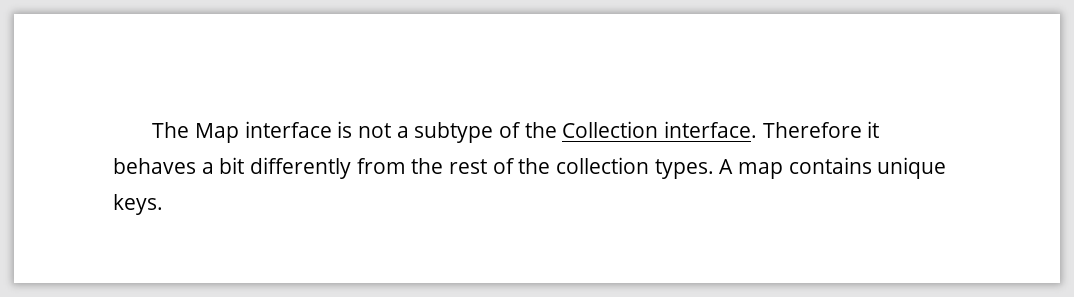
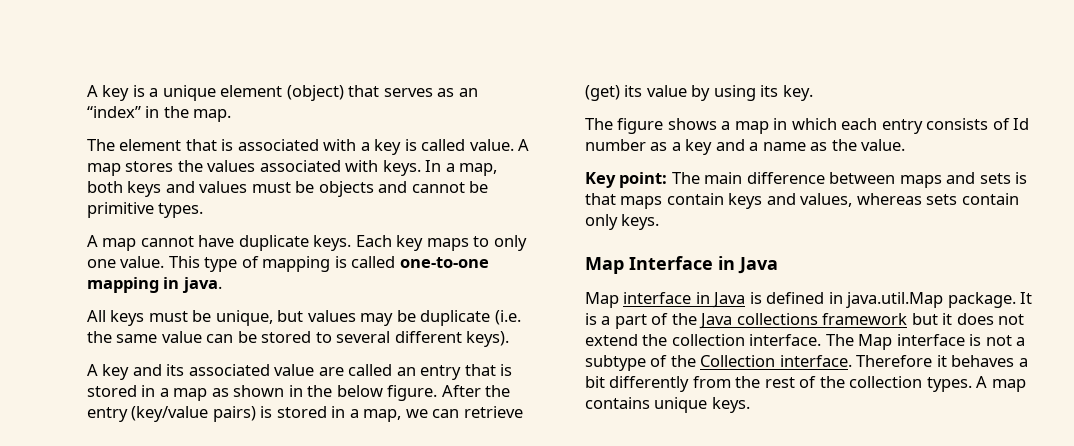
(152, 130) none -> [87,85,478,101] [87,106,232,122] [87,139,530,155] [87,160,498,176] [87,181,489,197] [87,202,204,218] [87,235,527,251] [87,256,489,272] [87,277,222,293] [87,310,521,326] [87,331,510,347] [87,364,513,380] [87,385,511,401] [87,406,523,422] [585,85,813,101] [585,118,1030,134] [585,139,906,155] [585,172,1028,188] [585,193,1019,209] [585,214,660,230] [585,256,778,274] [585,292,1033,308] [585,313,1025,329] [585,334,822,346] A key is a unique element (object) that serves as an “index” in the map. // The element that is associated with a key is called value. A map stores the values associated with keys. In a map, both keys and values must be objects and cannot be primitive types. // A map cannot have duplicate keys. Each key maps to only one value. This type of mapping is called one-to-one mapping in java. // All keys must be unique, but values may be duplicate (i.e. the same value can be stored to several different keys). // A key and its associated value are called an entry that is stored in a map as shown in the below figure. After the entry (key/value pairs) is stored in a map, we can retrieve (get) its value by using its key. // The figure shows a map in which each entry consists of Id number as a key and a name as the value. // Key point: The main difference between maps and sets is that maps contain keys and values, whereas sets contain only keys. // Map Interface in Java // Map interface in Java is defined in java.util.Map package. It is a part of the Java collections framework but it does not extend the collection interface.

